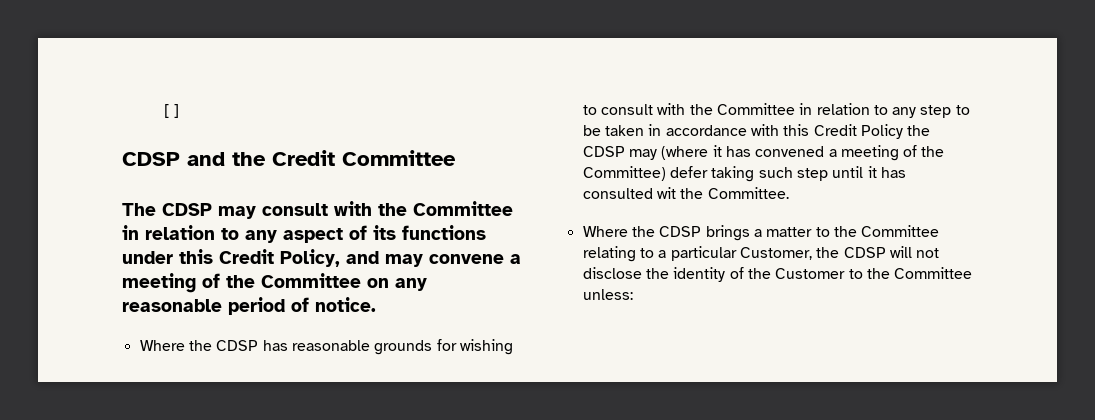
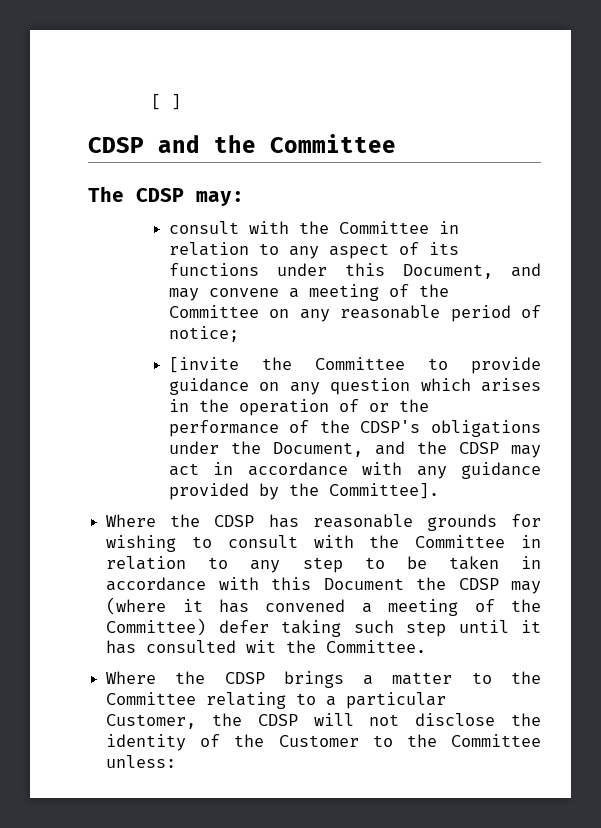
[272,150,335,166] Credit -> (256, 144) none
[218,206,256,219] may -> [196,191,244,206] may: //
[219,249,340,267] Credit Policy, -> [402,264,493,279] Document,
[315,297,376,312] notice. -> [168,326,239,342] [168,357,541,374] [168,378,541,395] [168,399,429,416] [168,420,541,437] [168,441,541,458] [168,462,541,479] [168,483,439,500] notice; // [invite the Committee to provide guidance on any question which arises in the operation of or the performance of the CDSP's obligations under the Document, and the CDSP may act in accordance with any guidance provided by the Committee].
[813,124,903,139] Credit Policy -> [323,578,404,590] Document

